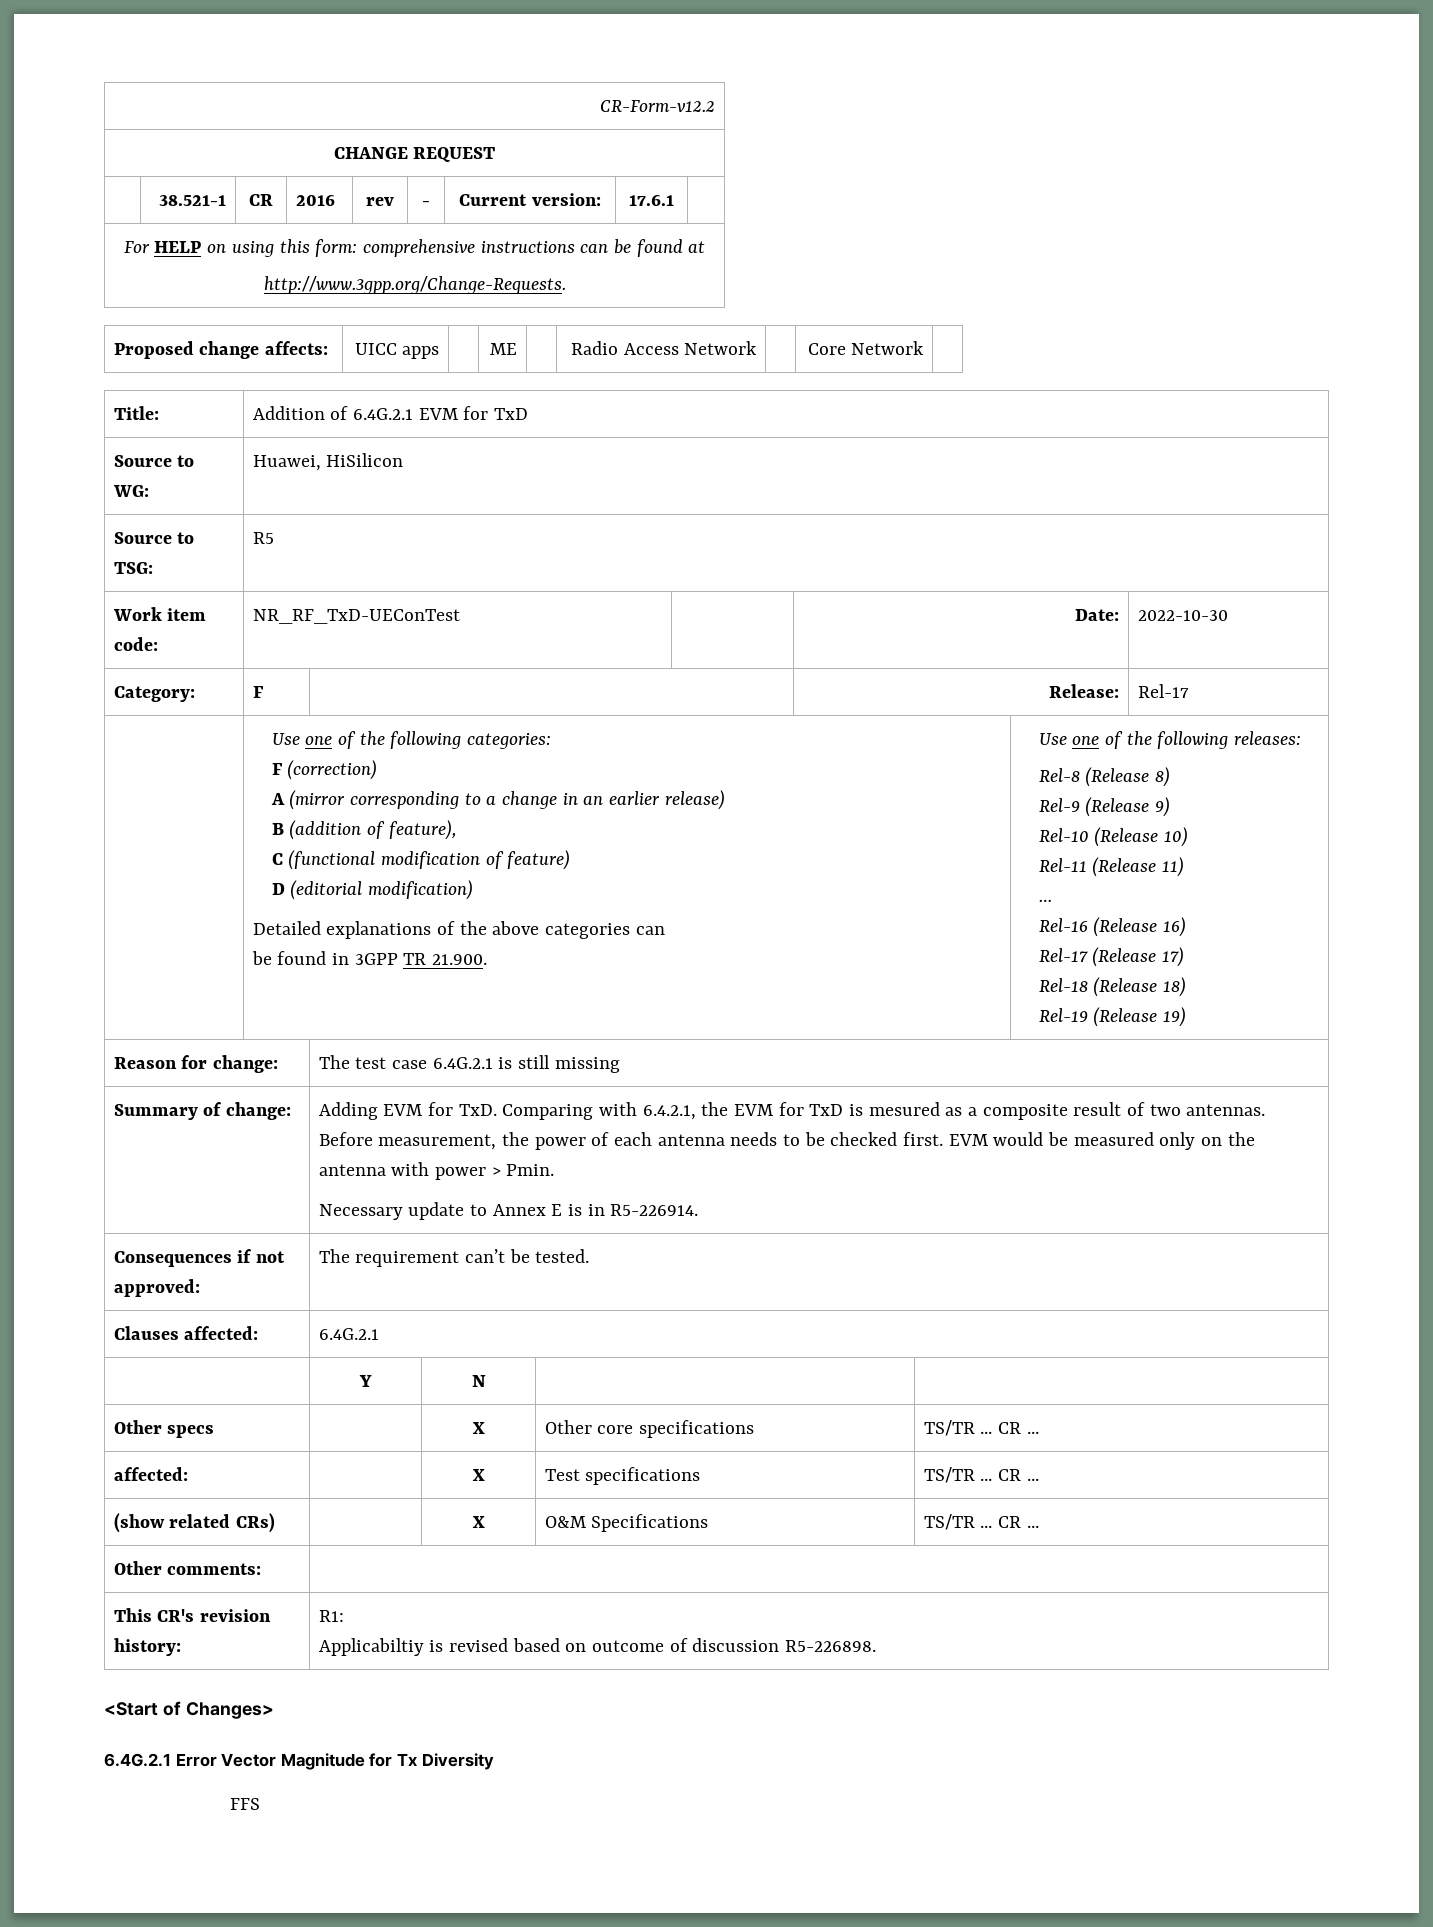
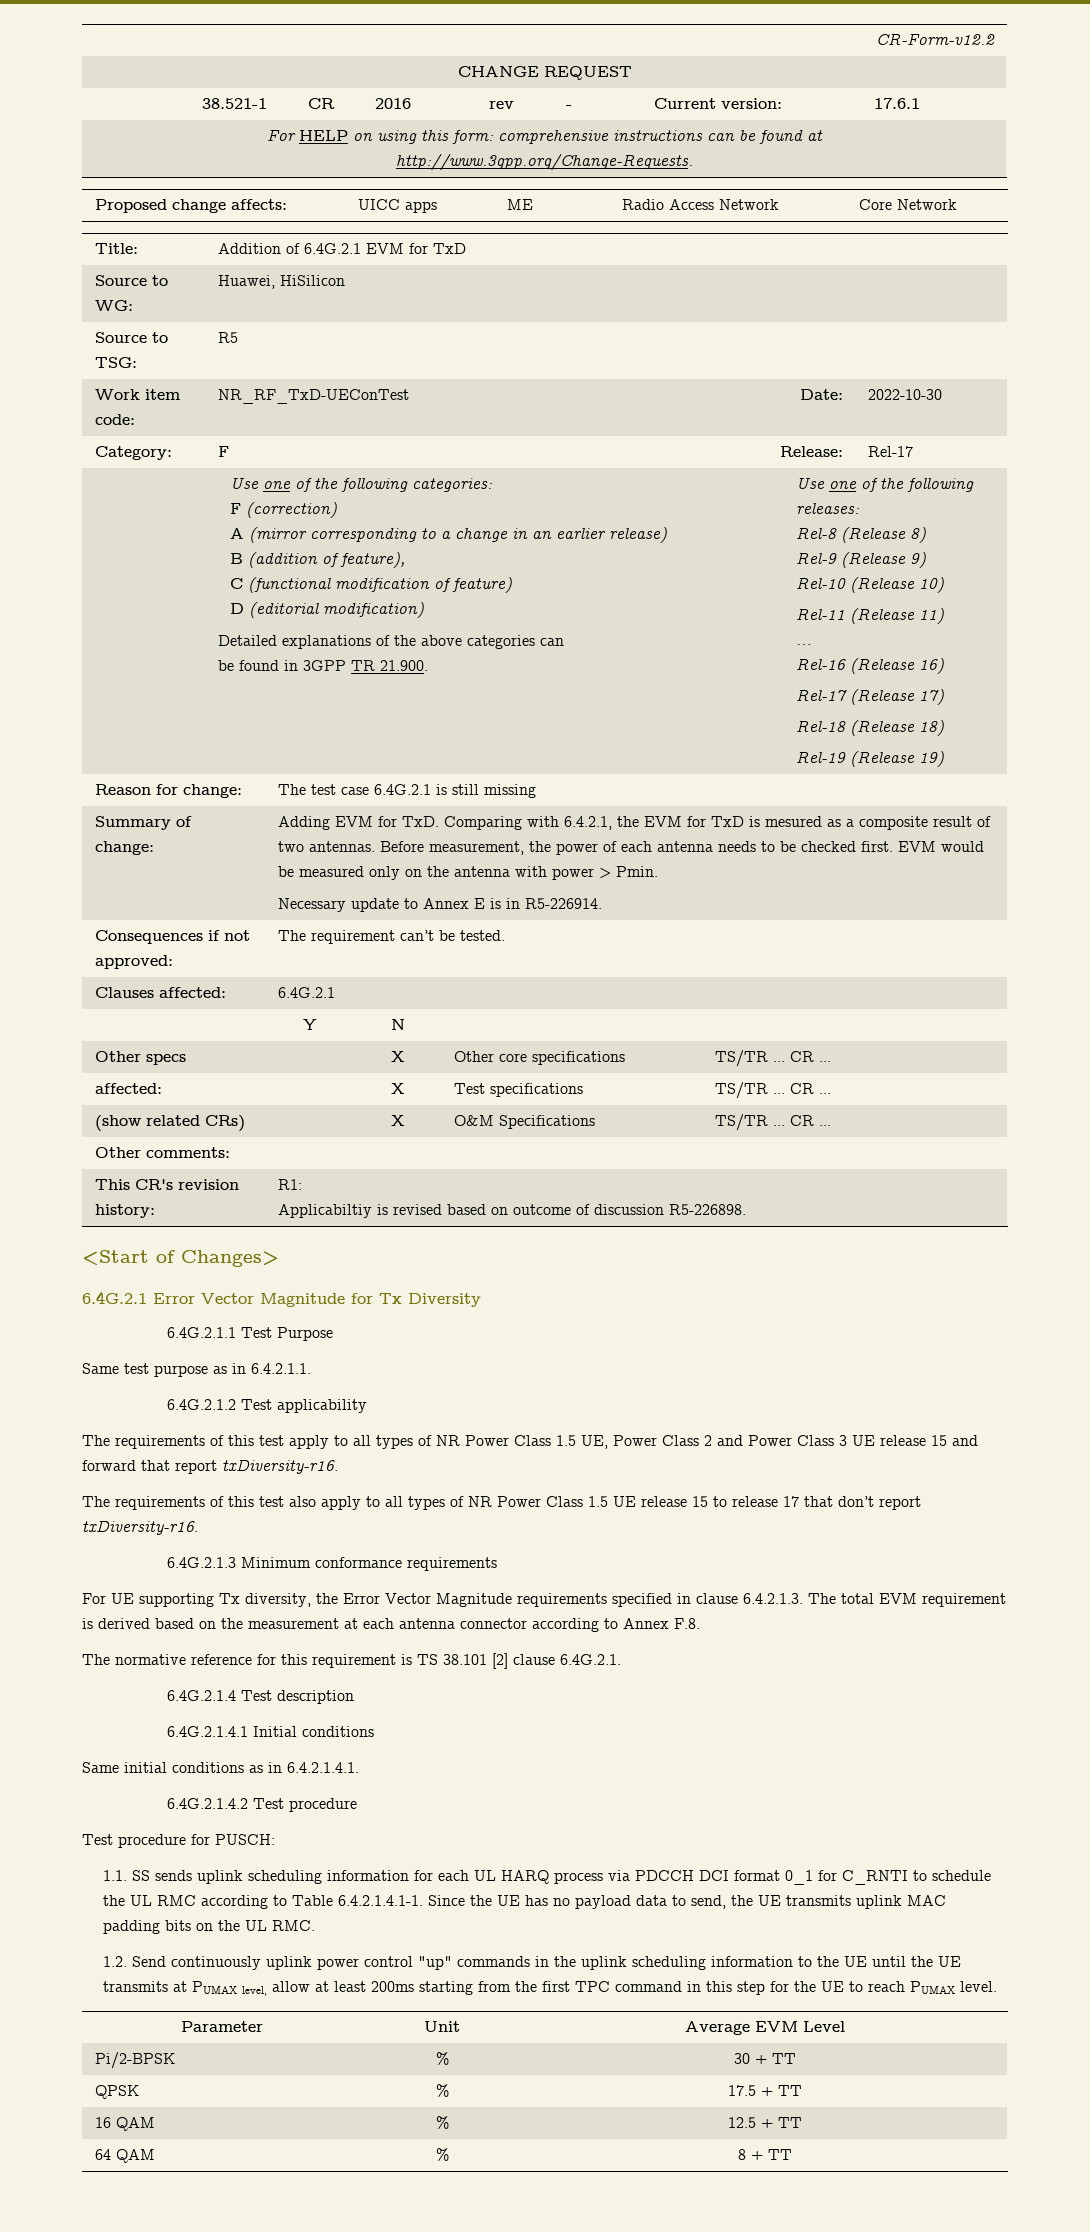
[230,1798,261,1810] FFS -> [167,1327,334,1341] [82,1363,311,1377] [167,1399,368,1413] [82,1435,978,1449] [82,1459,338,1474] [82,1496,921,1510] [82,1520,198,1535] [167,1557,498,1571] [82,1593,1006,1607] [82,1618,700,1632] [82,1653,621,1669] [167,1690,355,1704] [167,1726,375,1737] [82,1762,359,1773] [167,1798,358,1812] [82,1834,275,1848] [103,1870,992,1885] [103,1895,947,1909] [103,1920,316,1934] [103,1956,962,1970] [103,1981,998,1996] [181,2021,263,2032] [424,2021,460,2032] [684,2021,845,2035] [94,2052,175,2069] [435,2052,449,2065] [733,2053,796,2064] [94,2085,139,2099] [435,2084,449,2097] [727,2085,802,2096] [94,2117,155,2131] [435,2116,449,2129] [727,2117,802,2128] [94,2149,155,2163] [435,2148,449,2161] [737,2149,792,2160] 6.4G.2.1.1 Test Purpose // Same test purpose as in 6.4.2.1.1. // 6.4G.2.1.2 Test applicability // The requirements of this test apply to all types of NR Power Class 1.5 UE, Power Class 2 and Power Class 3 UE release 15 and forward that report txDiversity-r16. // The requirements of this test also apply to all types of NR Power Class 1.5 UE release 15 to release 17 that don’t report txDiversity-r16. // 6.4G.2.1.3 Minimum conformance requirements // For UE supporting Tx diversity, the Error Vector Magnitude requirements specified in clause 6.4.2.1.3. The total EVM requirement is derived based on the measurement at each antenna connector according to Annex F.8. // The normative reference for this requirement is TS 38.101 [2] clause 6.4G.2.1. // 6.4G.2.1.4 Test description // 6.4G.2.1.4.1 Initial conditions // Same initial conditions as in 6.4.2.1.4.1. // 6.4G.2.1.4.2 Test procedure // Test procedure for PUSCH: // 1.1. SS sends uplink scheduling information for each UL HARQ process via PDCCH DCI format 0_1 for C_RNTI to schedule the UL RMC according to Table 6.4.2.1.4.1-1. Since the UE has no payload data to send, the UE transmits uplink MAC padding bits on the UL RMC. // 1.2. Send continuously uplink power control "up" commands in the uplink scheduling information to the UE until the UE transmits at PUMAX level, allow at least 200ms starting from the first TPC command in this step for the UE to reach PUMAX level. // Parameter | Unit | Average EVM Level // Pi/2-BPSK | % | 30 + TT // QPSK | % | 17.5 + TT // 16 QAM | % | 12.5 + TT // 64 QAM | % | 8 + TT

